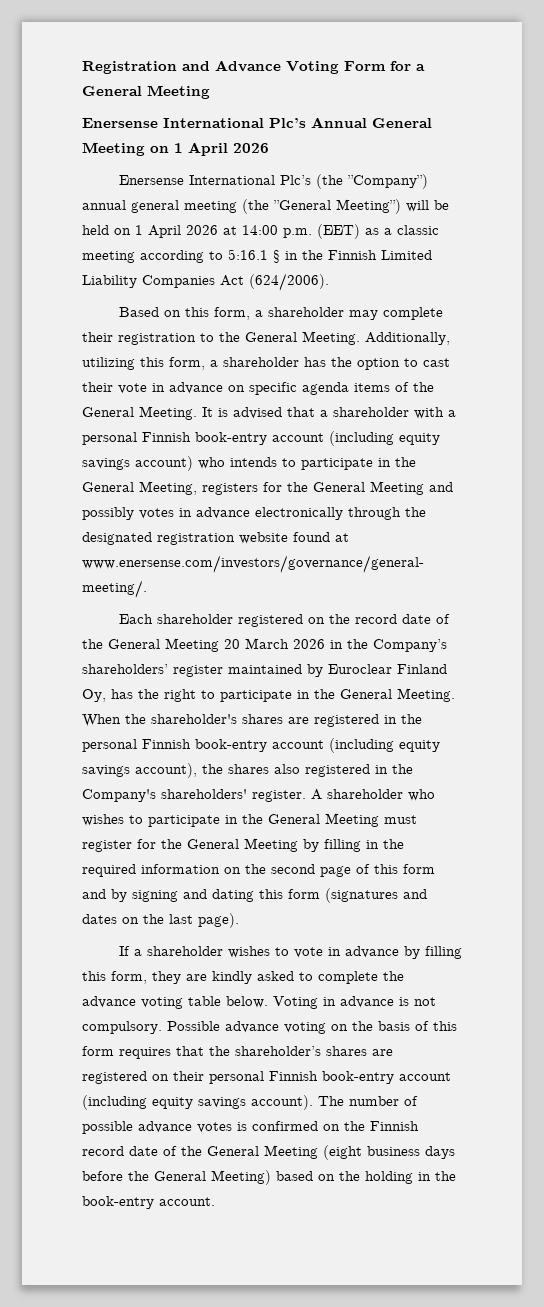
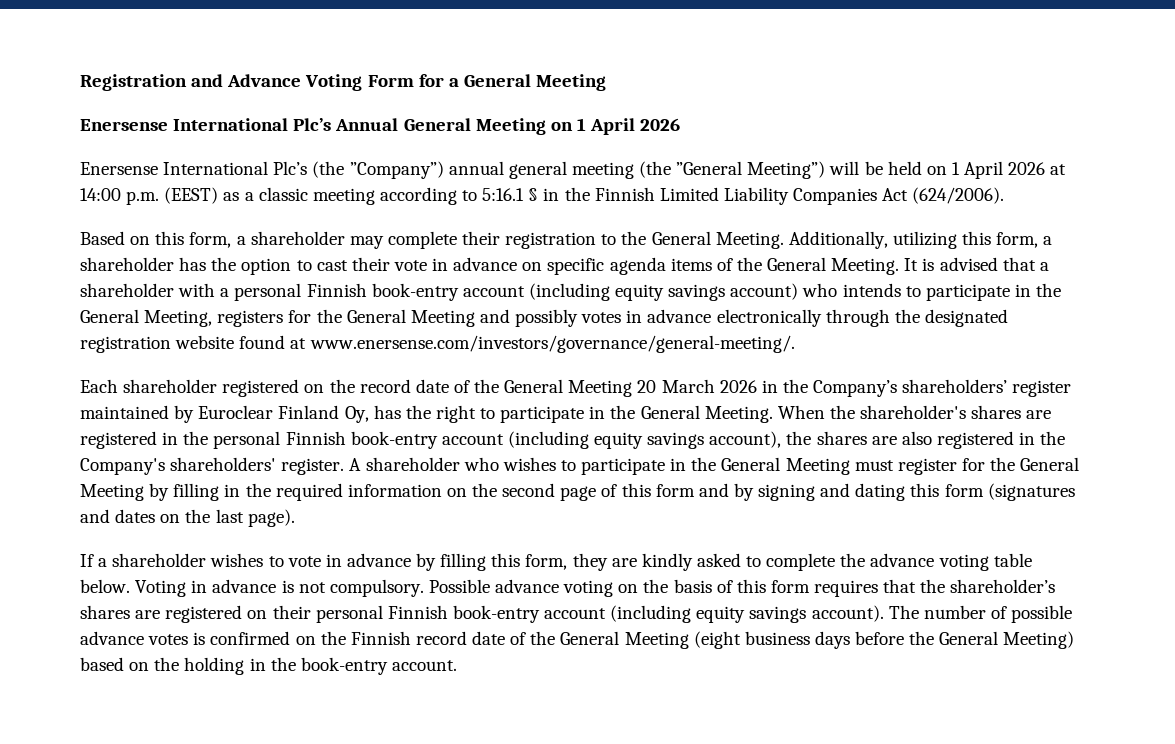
[317,224,360,239] (EET) -> [164,187,219,204] (EEST)
(269, 769) none -> [871,436,897,445] are

